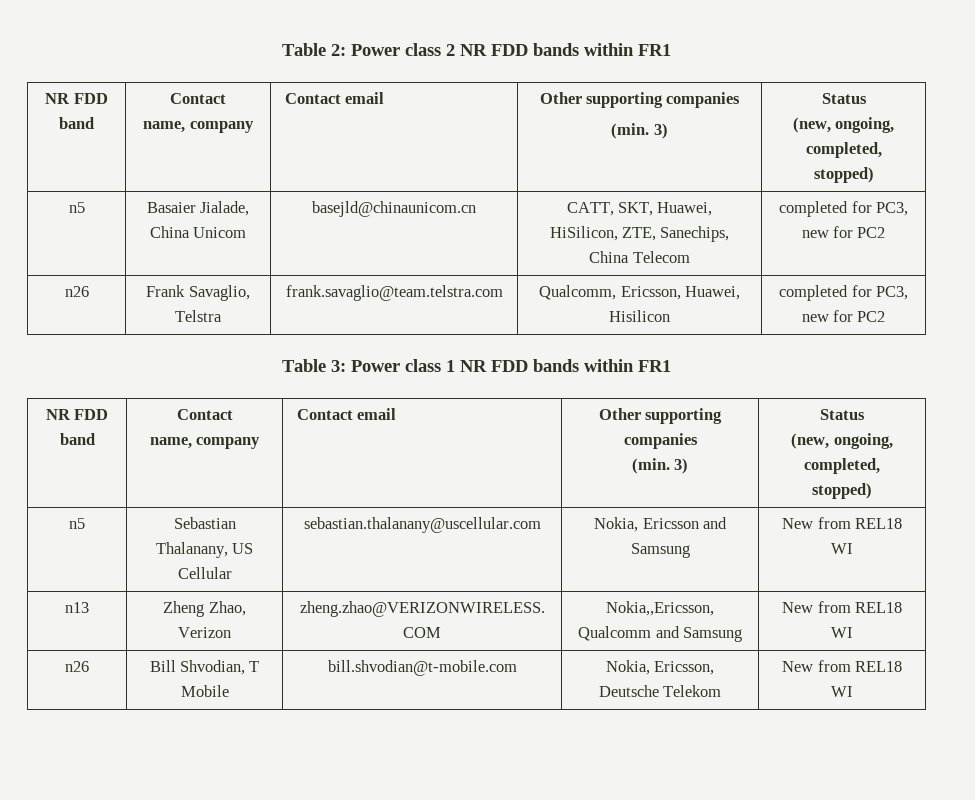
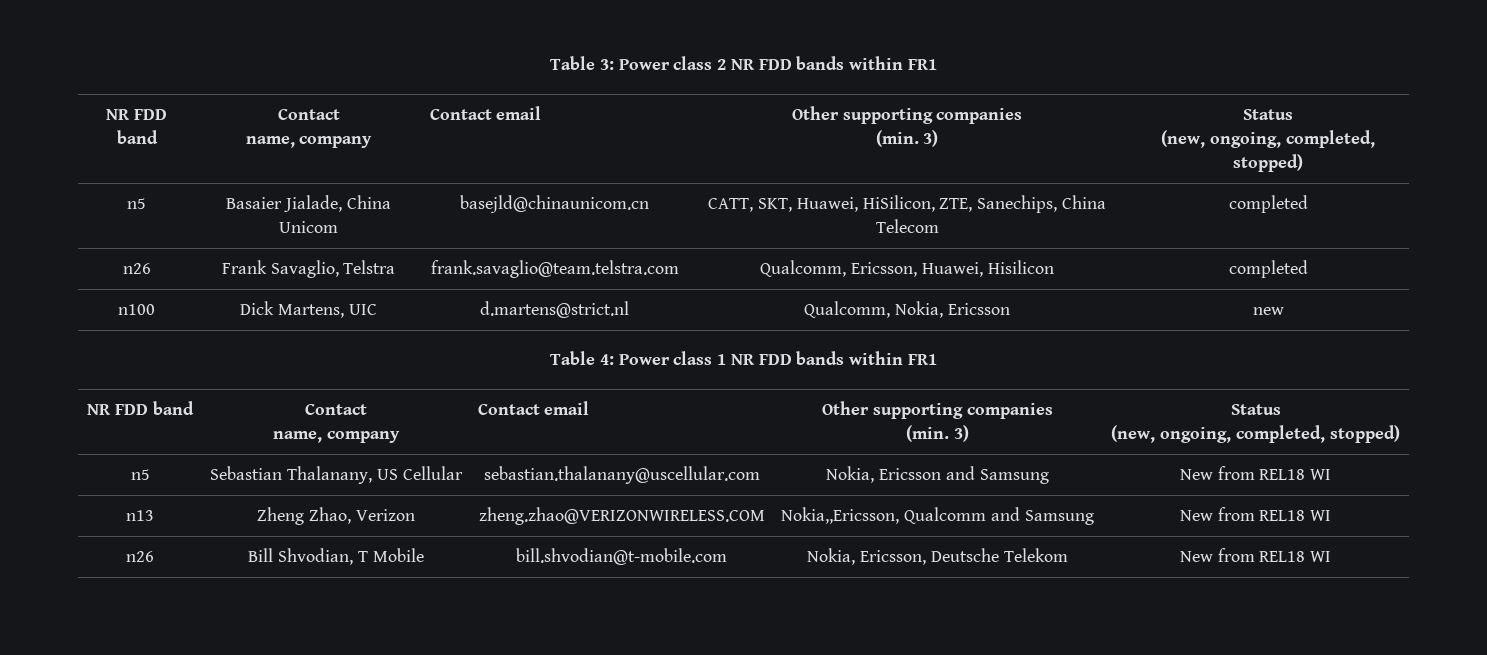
[282,43,346,56] Table 2: -> [550,56,614,70] Table 3:
[851,201,908,216] [801,226,886,238] for PC3, new for PC2 -> (1308, 204) none
[851,285,908,300] [801,310,886,322] [282,359,346,372] for PC3, new for PC2 // Table 3: -> [118,304,155,315] [240,301,377,318] [480,301,629,318] [804,301,1010,318] [1252,307,1284,315] [550,351,614,365] // n100 | Dick Martens, UIC | d.martens@strict.nl | Qualcomm, Nokia, Ericsson | new // Table 4:

